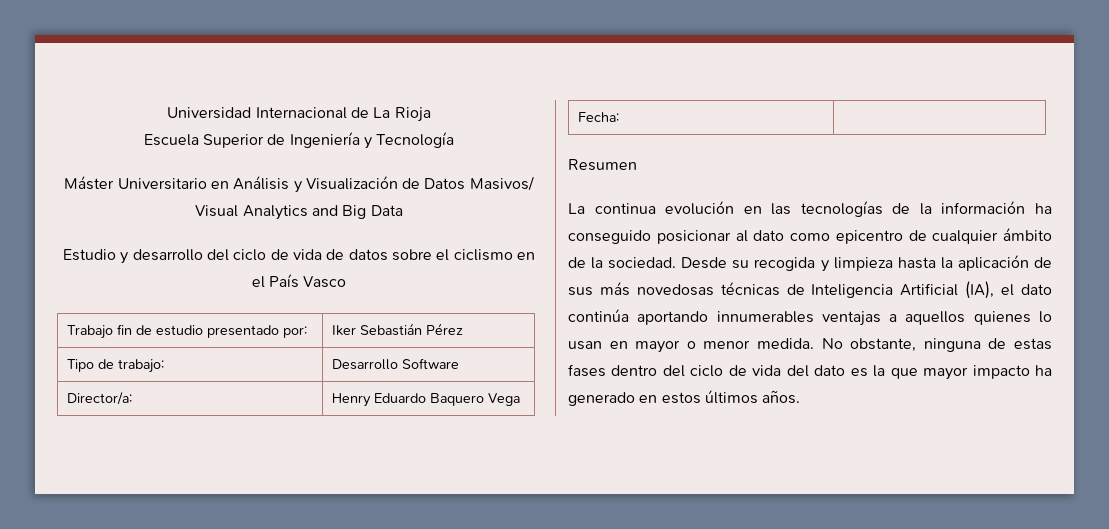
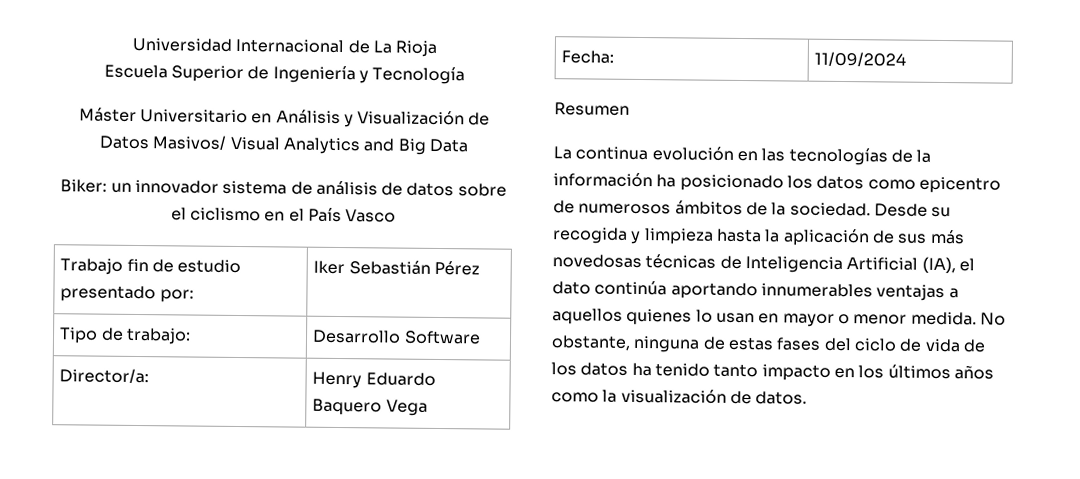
[63,249,322,264] Estudio y desarrollo del ciclo de vida -> [60,179,378,196] Biker: un innovador sistema de análisis
(619, 117) none -> [814,51,907,67] 11/09/2024
[568,230,785,244] conseguido posicionar al dato -> [679,174,865,192] posicionado los datos
[932,228,1052,244] cualquier ámbito -> [578,200,743,216] numerosos ámbitos
[611,365,1052,380] [568,390,801,406] dentro del ciclo de vida del dato es la que mayor impacto ha generado en estos últimos años. -> [823,337,986,353] [551,362,994,381] [551,388,808,405] del ciclo de vida de los datos ha tenido tanto impacto en los últimos años como la visualización de datos.

